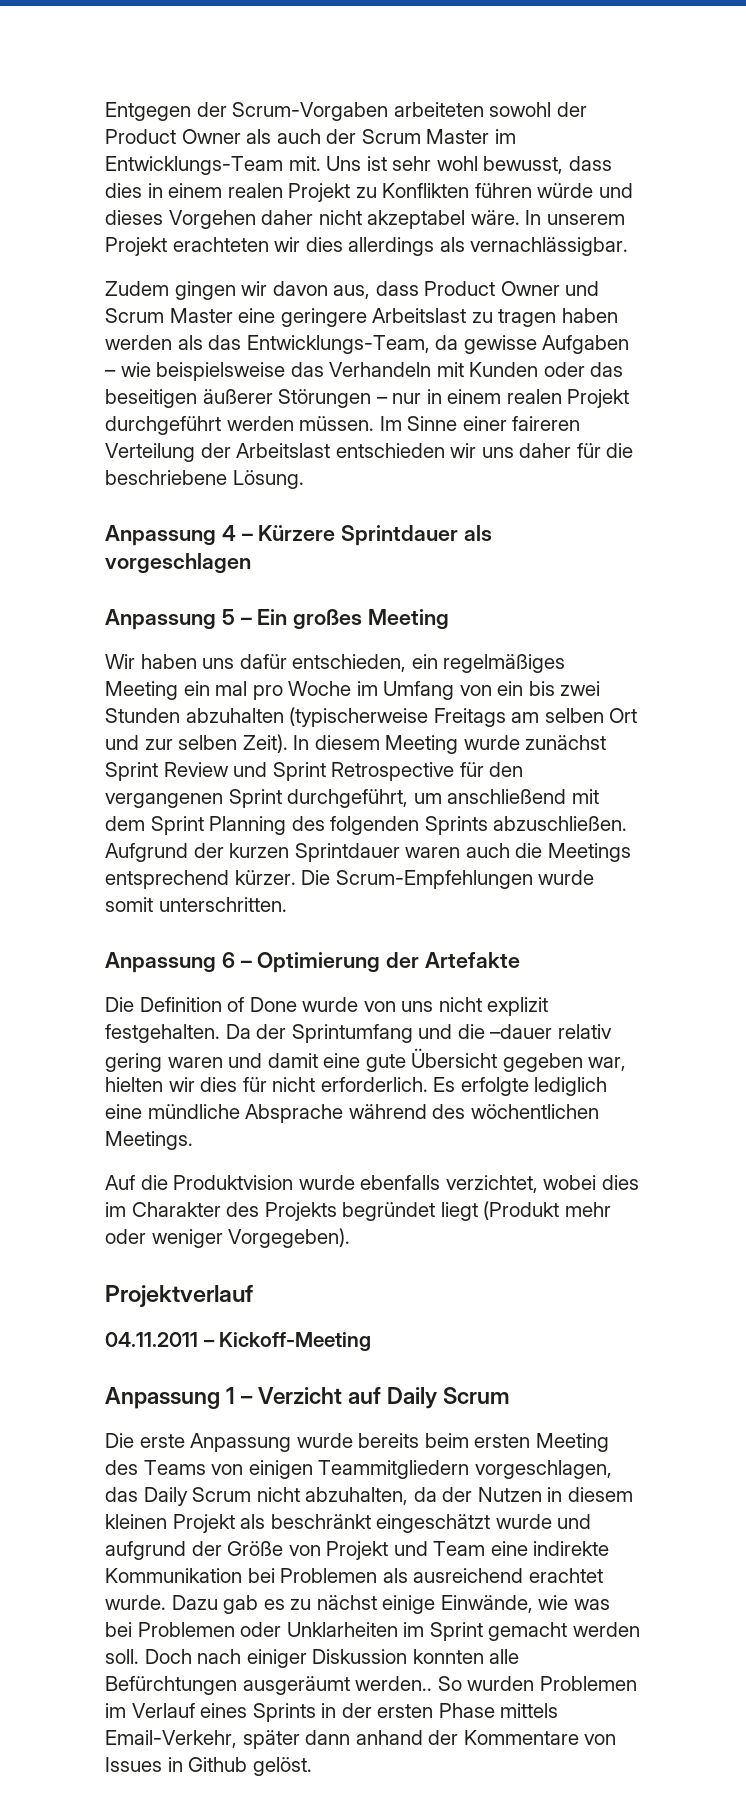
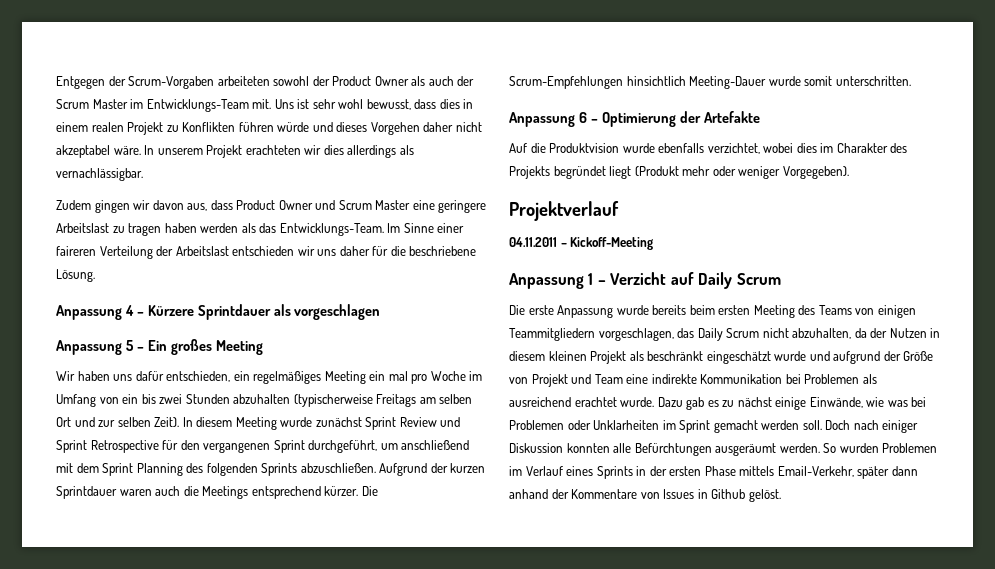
[246,335,630,354] [105,362,624,381] [105,389,630,408] [105,416,375,435] Entwicklungs-Team, da gewisse Aufgaben – wie beispielsweise das Verhandeln mit Kunden oder das beseitigen äußerer Störungen – nur in einem realen Projekt durchgeführt werden müssen. -> [279,223,384,236] Entwicklungs-Team.
(533, 879) none -> [626,76,767,89] hinsichtlich Meeting-Dauer
[105,997,549,1016] [105,1024,612,1043] [105,1048,627,1072] [105,1077,608,1096] [105,1104,599,1123] [105,1131,193,1150] // Die Definition of Done wurde von uns nicht explizit festgehalten. Da der Sprintumfang und die –dauer relativ gering waren und damit eine gute Übersicht gegeben war, hielten wir dies für nicht erforderlich. Es erfolgte lediglich eine mündliche Absprache während des wöchentlichen Meetings. -> (760, 117) none
[355,1676,433,1691] werden.. -> [779,443,820,453] werden.

